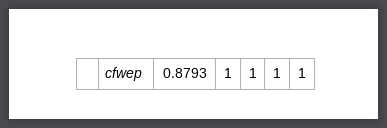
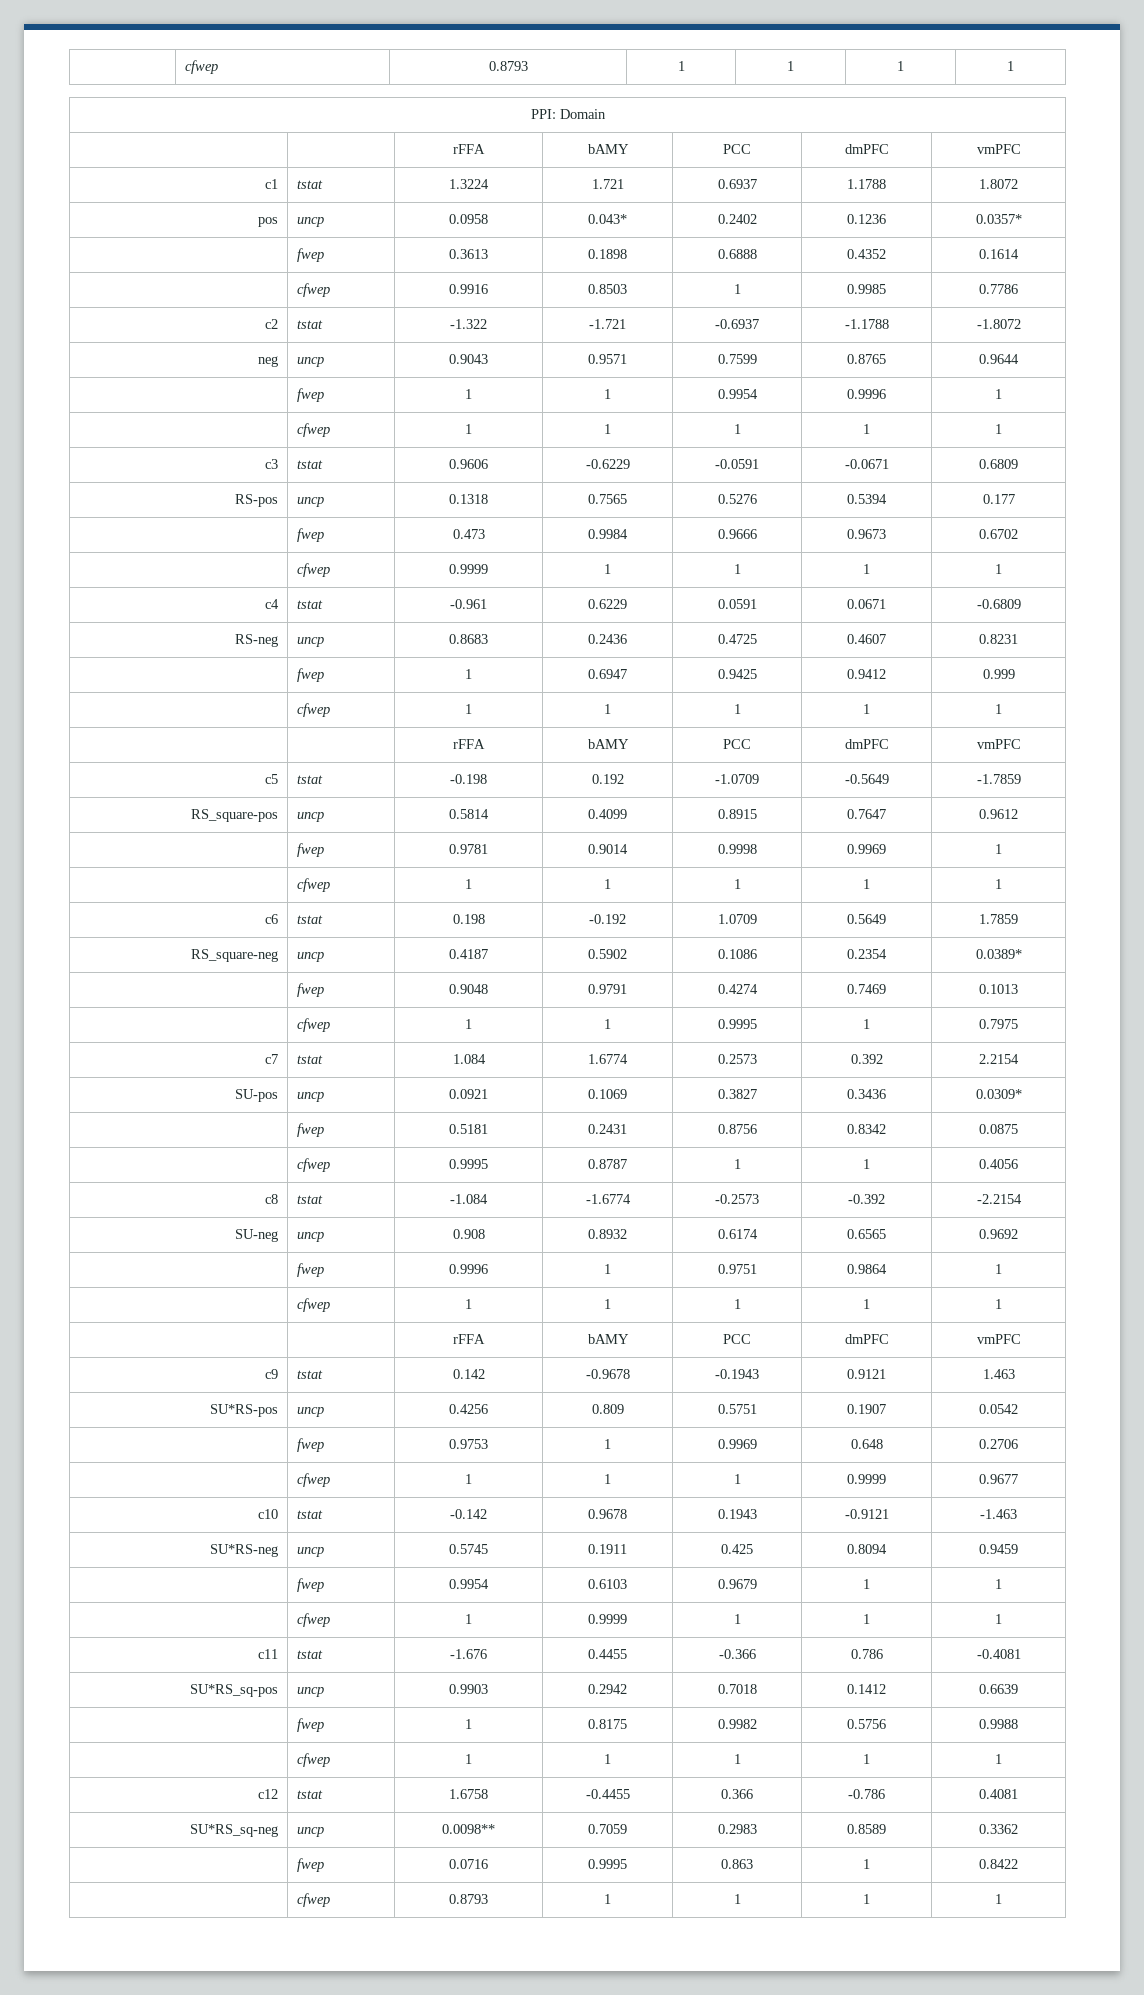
[105,67,143,81] [162,68,207,78] [224,68,232,78] [248,68,257,78] [273,68,281,78] [298,68,306,78] | cfwep | 0.8793 | 1 | 1 | 1 | 1 -> [184,60,218,74] [488,61,528,71] [677,61,685,71] [787,61,794,71] [897,61,904,71] [1007,61,1014,71] [530,109,606,119] [453,144,485,154] [587,144,629,154] [723,144,751,154] [844,144,889,154] [976,144,1021,154] [265,179,279,189] [296,180,323,189] [449,179,489,189] [591,179,624,189] [717,179,757,189] [847,179,886,189] [979,179,1018,189] [258,217,279,227] [296,217,324,227] [449,214,488,224] [588,214,627,224] [717,214,757,224] [847,214,886,224] [975,214,1022,224] [296,248,324,262] [449,249,488,259] [588,249,627,259] [717,249,757,259] [847,249,886,259] [979,249,1019,259] [296,283,330,297] [449,284,488,294] [588,284,627,294] [733,284,741,294] [847,284,886,294] [979,284,1018,294] [265,319,279,329] [296,320,323,329] [450,319,487,329] [589,319,626,329] [715,319,759,329] [844,319,889,329] [976,319,1021,329] [258,356,279,367] [296,357,324,367] [449,354,488,364] [588,354,627,364] [717,354,757,364] [847,354,886,364] [979,354,1019,364] [296,388,324,402] [465,389,472,399] [604,389,611,399] [717,389,758,399] [847,389,886,399] [995,389,1002,399] [296,423,330,437] [465,424,472,434] [604,424,611,434] [733,424,741,434] [863,424,870,434] [995,424,1002,434] [265,459,279,469] [296,460,323,469] [449,459,488,469] [585,459,630,469] [715,459,759,469] [844,459,889,469] [979,459,1018,469] [235,494,279,507] [296,497,324,507] [449,494,488,504] [588,494,627,504] [717,494,757,504] [847,494,887,504] [982,494,1015,504] [296,528,324,542] [452,529,485,539] [588,529,628,539] [717,529,757,539] [847,529,886,539] [979,529,1018,539] [296,563,330,577] [449,564,488,574] [604,564,611,574] [733,564,741,574] [863,564,870,574] [995,564,1002,574] [265,599,280,609] [296,600,323,609] [450,599,487,609] [588,599,627,609] [717,599,757,609] [847,599,886,609] [976,599,1021,609] [235,634,279,647] [296,637,324,647] [449,634,488,644] [588,634,627,644] [717,634,757,644] [847,634,886,644] [979,634,1018,644] [296,668,324,682] [465,669,472,679] [588,669,627,679] [717,669,757,679] [847,669,886,679] [982,669,1015,679] [296,703,330,717] [465,704,472,714] [604,704,611,714] [733,704,741,714] [863,704,870,714] [995,704,1002,714] [453,739,485,749] [587,739,629,749] [723,739,751,749] [844,739,889,749] [976,739,1021,749] [265,774,279,784] [296,775,323,784] [450,774,487,784] [591,774,624,784] [715,774,759,784] [844,774,889,784] [976,774,1021,784] [191,809,279,822] [296,812,324,822] [449,809,489,819] [588,809,627,819] [717,809,757,819] [847,809,886,819] [979,809,1018,819] [296,843,324,857] [449,844,488,854] [588,844,628,854] [717,844,757,854] [847,844,886,854] [995,844,1002,854] [296,878,330,892] [465,879,472,889] [604,879,611,889] [733,879,741,889] [863,879,870,889] [995,879,1002,889] [265,914,279,924] [296,915,323,924] [452,914,485,924] [589,914,626,924] [717,914,757,924] [847,914,886,924] [979,914,1018,924] [191,949,279,962] [296,952,324,962] [449,949,488,959] [588,949,627,959] [717,949,757,959] [847,949,887,959] [975,949,1022,959] [296,983,324,997] [449,984,488,994] [588,984,627,994] [717,984,758,994] [847,984,886,994] [979,984,1018,994] [296,1018,330,1032] [465,1019,472,1029] [604,1019,611,1029] [717,1019,757,1029] [863,1019,870,1029] [979,1019,1018,1029] [265,1054,279,1064] [296,1055,323,1064] [452,1054,486,1064] [588,1054,628,1064] [717,1054,757,1064] [850,1054,883,1064] [979,1054,1019,1064] [235,1089,279,1102] [296,1092,324,1102] [449,1089,488,1099] [588,1089,627,1099] [717,1089,757,1099] [847,1089,886,1099] [975,1089,1022,1099] [296,1123,324,1137] [449,1124,488,1134] [588,1124,627,1134] [717,1124,757,1134] [847,1124,886,1134] [979,1124,1018,1134] [296,1158,330,1172] [449,1159,488,1169] [588,1159,627,1169] [733,1159,741,1169] [863,1159,870,1169] [979,1159,1018,1169] [265,1194,279,1204] [296,1195,323,1204] [450,1194,488,1204] [585,1194,631,1204] [715,1194,759,1204] [848,1194,885,1204] [976,1194,1022,1204] [235,1229,279,1242] [296,1232,324,1242] [452,1229,485,1239] [588,1229,627,1239] [717,1229,758,1239] [847,1229,886,1239] [979,1229,1018,1239] [296,1263,324,1277] [449,1264,488,1274] [604,1264,611,1274] [717,1264,757,1274] [847,1264,887,1274] [995,1264,1002,1274] [296,1298,330,1312] [465,1299,472,1309] [604,1299,611,1309] [733,1299,741,1309] [863,1299,870,1309] [995,1299,1002,1309] [453,1334,485,1344] [587,1334,629,1344] [723,1334,751,1344] [844,1334,889,1344] [976,1334,1021,1344] [265,1369,279,1379] [296,1370,323,1379] [452,1369,485,1379] [585,1369,630,1379] [715,1369,759,1379] [847,1369,886,1379] [982,1369,1015,1379] [210,1404,279,1417] [296,1407,324,1417] [449,1404,488,1414] [591,1404,624,1414] [717,1404,757,1414] [847,1404,886,1414] [979,1404,1018,1414] [296,1438,324,1452] [449,1439,488,1449] [604,1439,611,1449] [717,1439,757,1449] [850,1439,883,1449] [979,1439,1018,1449] [296,1473,330,1487] [465,1474,472,1484] [604,1474,611,1484] [733,1474,741,1484] [847,1474,886,1484] [979,1474,1018,1484] [258,1509,279,1519] [296,1510,323,1519] [450,1509,487,1519] [588,1509,627,1519] [717,1509,757,1519] [844,1509,889,1519] [980,1509,1017,1519] [210,1544,279,1557] [296,1547,324,1557] [449,1544,488,1554] [588,1544,627,1554] [721,1544,753,1554] [847,1544,887,1554] [979,1544,1018,1554] [296,1578,324,1592] [449,1579,489,1589] [588,1579,627,1589] [717,1579,757,1589] [863,1579,870,1589] [995,1579,1002,1589] [296,1613,330,1627] [465,1614,472,1624] [588,1614,627,1624] [733,1614,741,1624] [863,1614,870,1624] [995,1614,1002,1624] [258,1649,279,1659] [296,1650,323,1659] [450,1649,487,1659] [588,1649,627,1659] [718,1649,756,1659] [850,1649,883,1659] [976,1649,1021,1659] [190,1684,279,1697] [296,1687,324,1697] [449,1684,488,1694] [588,1684,627,1694] [717,1684,757,1694] [847,1684,886,1694] [979,1684,1018,1694] [296,1718,324,1732] [465,1719,472,1729] [588,1719,627,1729] [717,1719,757,1729] [847,1719,886,1729] [979,1719,1018,1729] [296,1753,330,1767] [465,1754,472,1764] [604,1754,611,1764] [733,1754,741,1764] [863,1754,870,1764] [995,1754,1002,1764] [258,1789,279,1799] [296,1790,323,1799] [449,1789,488,1799] [585,1789,630,1799] [721,1789,753,1799] [848,1789,885,1799] [979,1789,1018,1799] [190,1824,279,1837] [296,1827,324,1837] [442,1824,495,1834] [588,1824,627,1834] [717,1824,757,1834] [847,1824,886,1834] [979,1824,1018,1834] [296,1858,324,1872] [449,1859,488,1869] [588,1859,627,1869] [721,1859,753,1869] [863,1859,870,1869] [979,1859,1018,1869] [296,1893,330,1907] [449,1894,488,1904] [604,1894,611,1904] [733,1894,741,1904] [863,1894,870,1904] [995,1894,1002,1904] | cfwep | 0.8793 | 1 | 1 | 1 | 1 // PPI: Domain // | | rFFA | bAMY | PCC | dmPFC | vmPFC // c1 | tstat | 1.3224 | 1.721 | 0.6937 | 1.1788 | 1.8072 // pos | uncp | 0.0958 | 0.043* | 0.2402 | 0.1236 | 0.0357* // | fwep | 0.3613 | 0.1898 | 0.6888 | 0.4352 | 0.1614 // | cfwep | 0.9916 | 0.8503 | 1 | 0.9985 | 0.7786 // c2 | tstat | -1.322 | -1.721 | -0.6937 | -1.1788 | -1.8072 // neg | uncp | 0.9043 | 0.9571 | 0.7599 | 0.8765 | 0.9644 // | fwep | 1 | 1 | 0.9954 | 0.9996 | 1 // | cfwep | 1 | 1 | 1 | 1 | 1 // c3 | tstat | 0.9606 | -0.6229 | -0.0591 | -0.0671 | 0.6809 // RS-pos | uncp | 0.1318 | 0.7565 | 0.5276 | 0.5394 | 0.177 // | fwep | 0.473 | 0.9984 | 0.9666 | 0.9673 | 0.6702 // | cfwep | 0.9999 | 1 | 1 | 1 | 1 // c4 | tstat | -0.961 | 0.6229 | 0.0591 | 0.0671 | -0.6809 // RS-neg | uncp | 0.8683 | 0.2436 | 0.4725 | 0.4607 | 0.8231 // | fwep | 1 | 0.6947 | 0.9425 | 0.9412 | 0.999 // | cfwep | 1 | 1 | 1 | 1 | 1 // | | rFFA | bAMY | PCC | dmPFC | vmPFC // c5 | tstat | -0.198 | 0.192 | -1.0709 | -0.5649 | -1.7859 // RS_square-pos | uncp | 0.5814 | 0.4099 | 0.8915 | 0.7647 | 0.9612 // | fwep | 0.9781 | 0.9014 | 0.9998 | 0.9969 | 1 // | cfwep | 1 | 1 | 1 | 1 | 1 // c6 | tstat | 0.198 | -0.192 | 1.0709 | 0.5649 | 1.7859 // RS_square-neg | uncp | 0.4187 | 0.5902 | 0.1086 | 0.2354 | 0.0389* // | fwep | 0.9048 | 0.9791 | 0.4274 | 0.7469 | 0.1013 // | cfwep | 1 | 1 | 0.9995 | 1 | 0.7975 // c7 | tstat | 1.084 | 1.6774 | 0.2573 | 0.392 | 2.2154 // SU-pos | uncp | 0.0921 | 0.1069 | 0.3827 | 0.3436 | 0.0309* // | fwep | 0.5181 | 0.2431 | 0.8756 | 0.8342 | 0.0875 // | cfwep | 0.9995 | 0.8787 | 1 | 1 | 0.4056 // c8 | tstat | -1.084 | -1.6774 | -0.2573 | -0.392 | -2.2154 // SU-neg | uncp | 0.908 | 0.8932 | 0.6174 | 0.6565 | 0.9692 // | fwep | 0.9996 | 1 | 0.9751 | 0.9864 | 1 // | cfwep | 1 | 1 | 1 | 1 | 1 // | | rFFA | bAMY | PCC | dmPFC | vmPFC // c9 | tstat | 0.142 | -0.9678 | -0.1943 | 0.9121 | 1.463 // SU*RS-pos | uncp | 0.4256 | 0.809 | 0.5751 | 0.1907 | 0.0542 // | fwep | 0.9753 | 1 | 0.9969 | 0.648 | 0.2706 // | cfwep | 1 | 1 | 1 | 0.9999 | 0.9677 // c10 | tstat | -0.142 | 0.9678 | 0.1943 | -0.9121 | -1.463 // SU*RS-neg | uncp | 0.5745 | 0.1911 | 0.425 | 0.8094 | 0.9459 // | fwep | 0.9954 | 0.6103 | 0.9679 | 1 | 1 // | cfwep | 1 | 0.9999 | 1 | 1 | 1 // c11 | tstat | -1.676 | 0.4455 | -0.366 | 0.786 | -0.4081 // SU*RS_sq-pos | uncp | 0.9903 | 0.2942 | 0.7018 | 0.1412 | 0.6639 // | fwep | 1 | 0.8175 | 0.9982 | 0.5756 | 0.9988 // | cfwep | 1 | 1 | 1 | 1 | 1 // c12 | tstat | 1.6758 | -0.4455 | 0.366 | -0.786 | 0.4081 // SU*RS_sq-neg | uncp | 0.0098** | 0.7059 | 0.2983 | 0.8589 | 0.3362 // | fwep | 0.0716 | 0.9995 | 0.863 | 1 | 0.8422 // | cfwep | 0.8793 | 1 | 1 | 1 | 1

